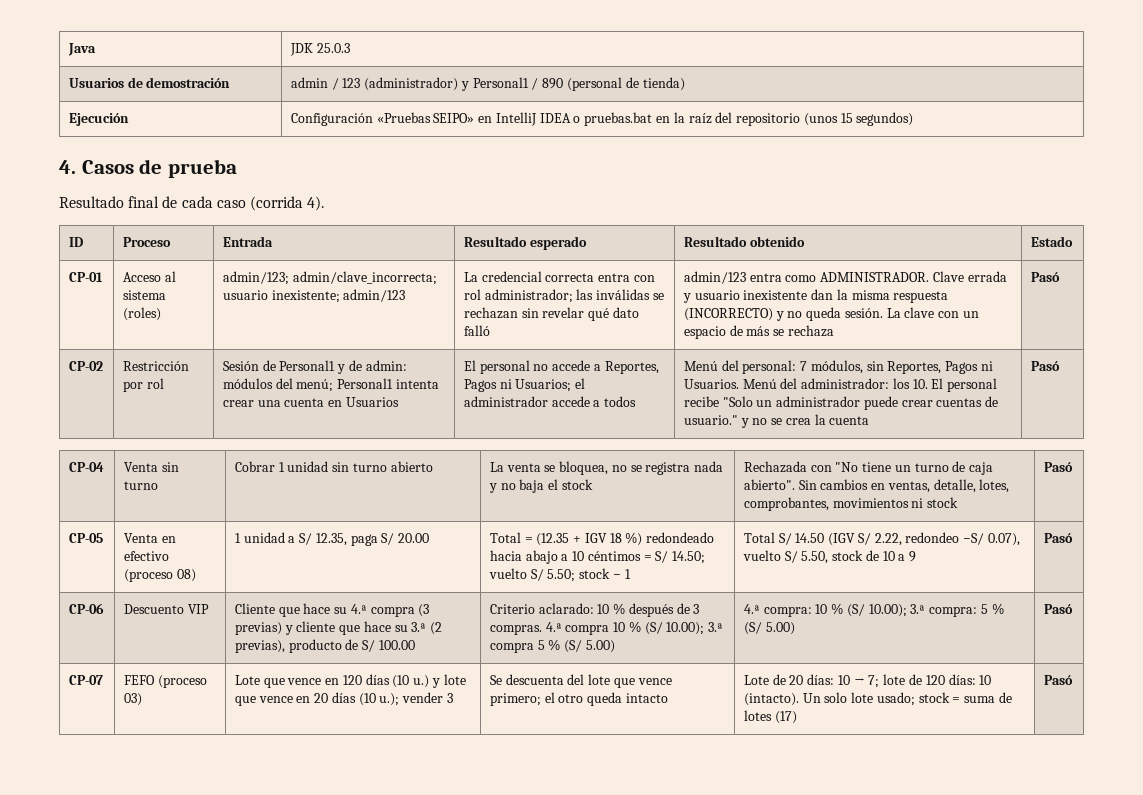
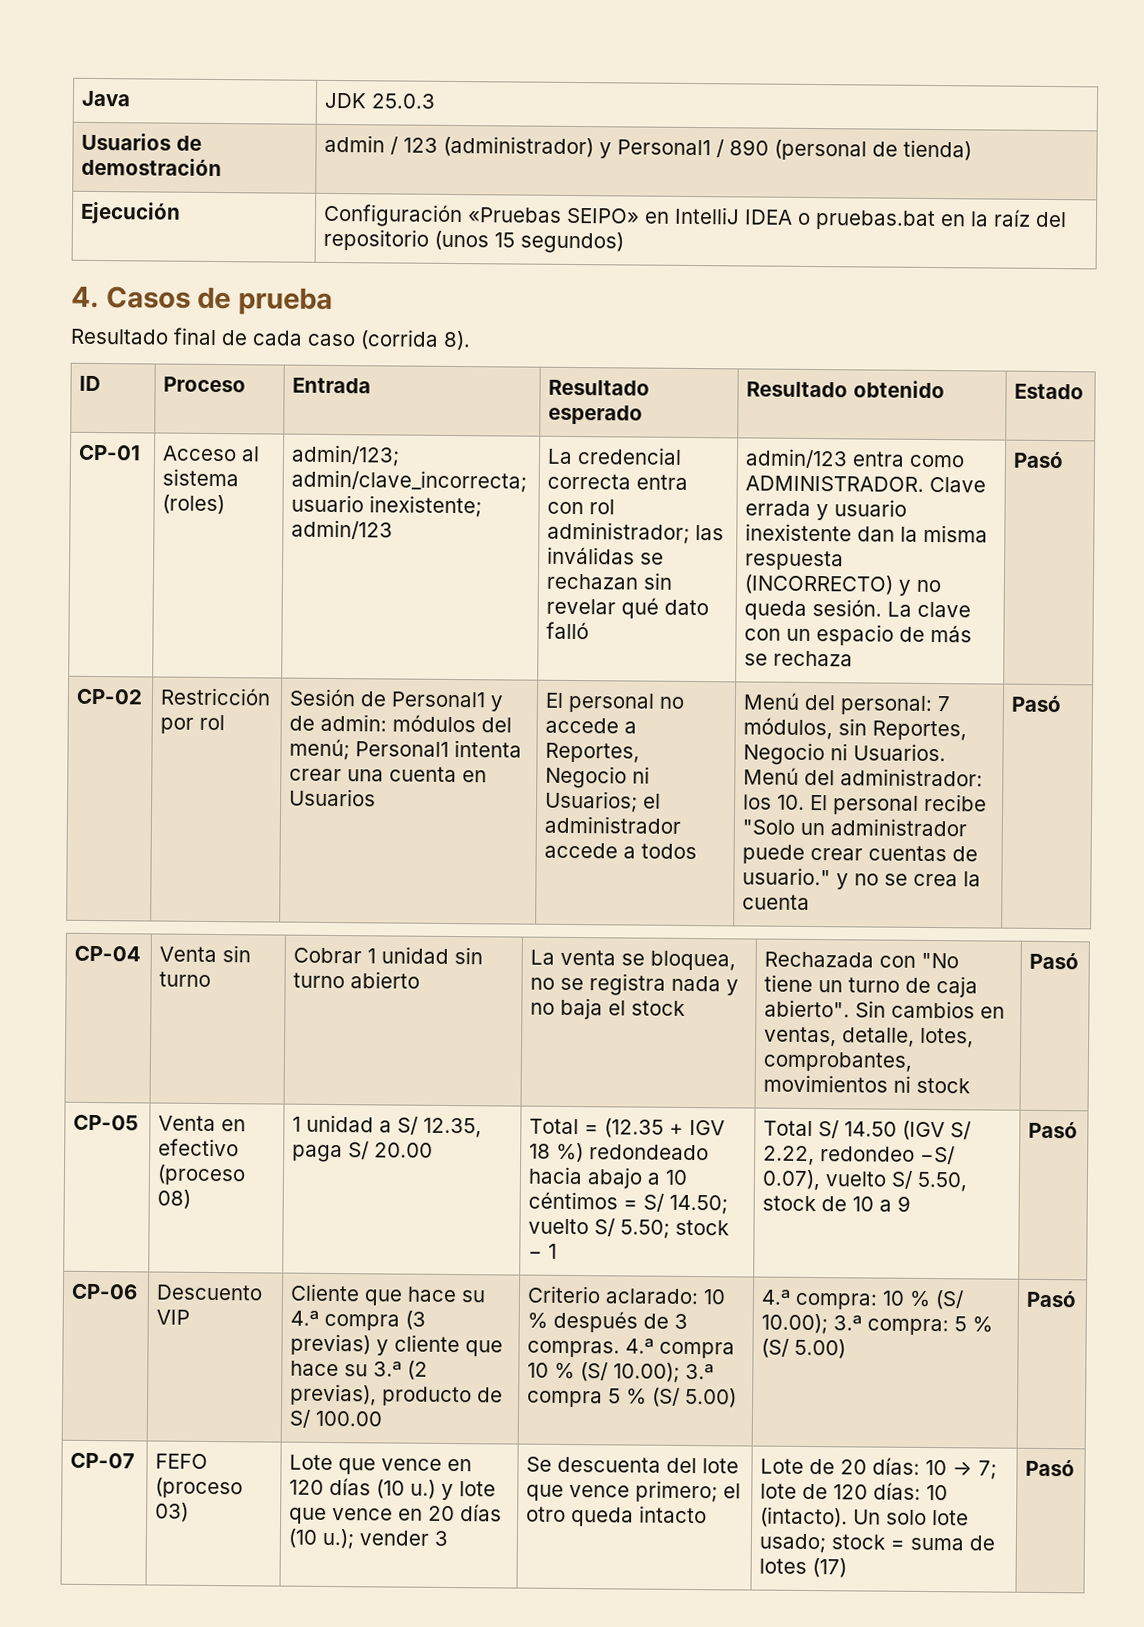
[307,196,325,211] 4). -> [443,330,471,351] 8).
[463,379,497,392] Pagos -> [545,765,628,789] Negocio
[945,361,979,374] Pagos -> [743,742,826,766] Negocio

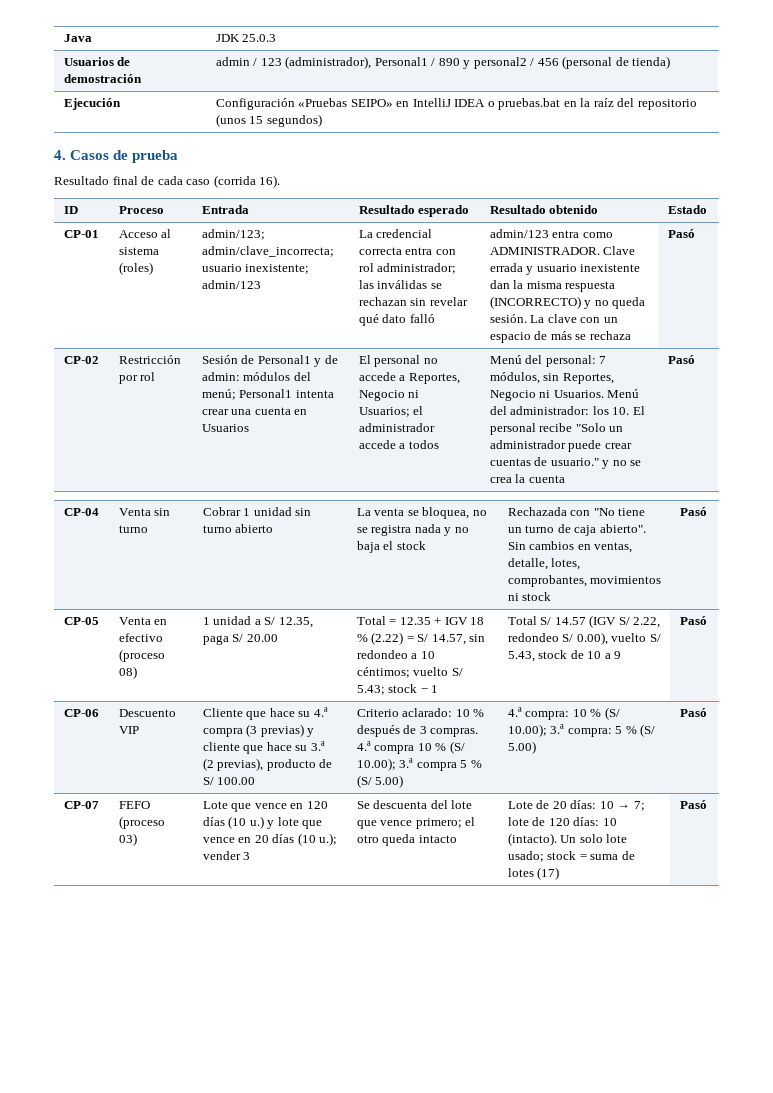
[443,135,613,159] (administrador) y -> [285,56,372,69] (administrador),
(770, 147) none -> [463,57,559,69] y personal2 / 456
[443,330,471,351] 8). -> [259,175,281,188] 16).
[604,1118,665,1138] (12.35 -> [399,617,431,625] 12.35
[556,1142,710,1163] [528,1166,689,1189] [528,1191,729,1215] [528,1218,671,1239] %) redondeado hacia abajo a 10 céntimos = S/ 14.50; vuelto S/ 5.50; -> [356,632,486,645] [356,650,435,659] [356,667,463,678] [356,685,385,695] % (2.22) = S/ 14.57, sin redondeo a 10 céntimos; vuelto S/ 5.43;
[844,1121,898,1137] 14.50 -> [554,617,586,625] 14.57
[920,1145,956,1165] [762,1169,969,1192] −S/ 0.07), vuelto S/ 5.50, -> [562,632,661,645] [507,651,535,662] S/ 0.00), vuelto S/ 5.43,

